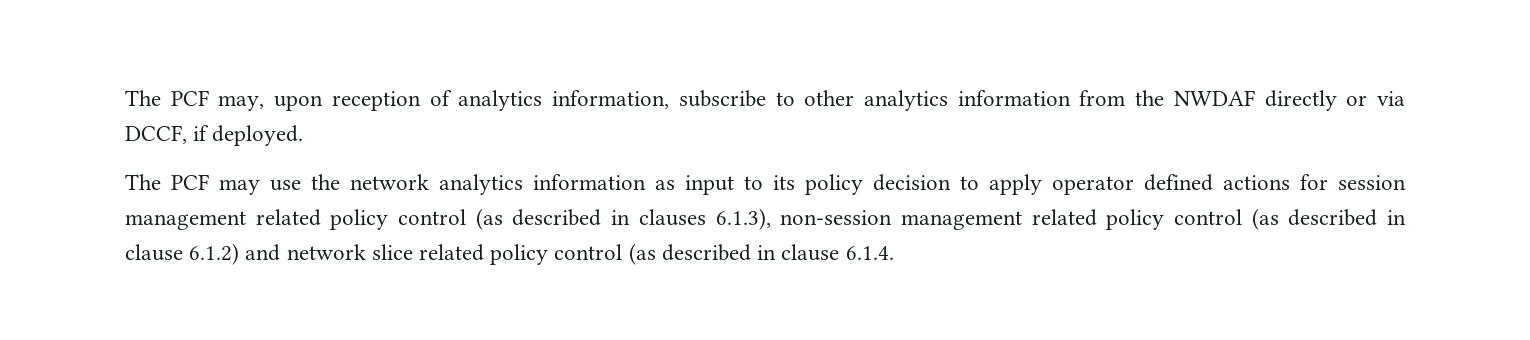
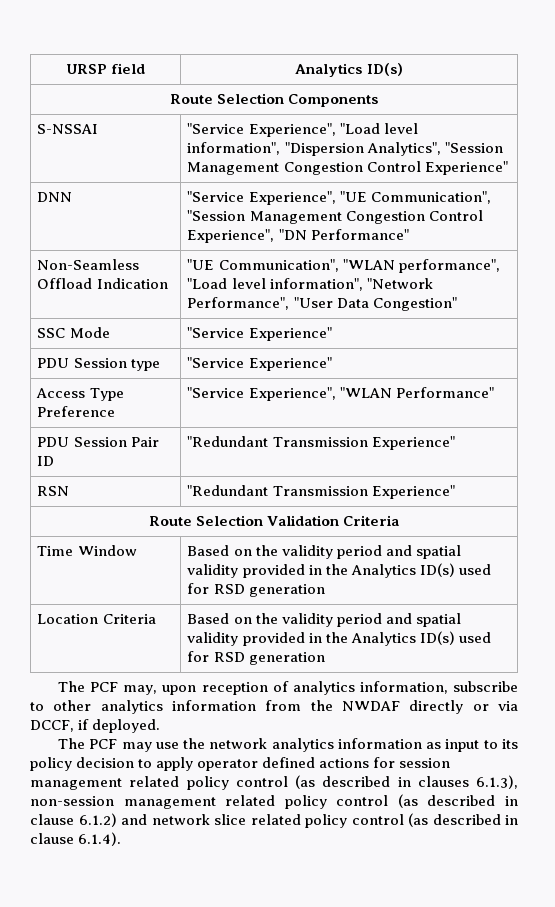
(125, 98) none -> [65,63,146,74] [295,63,403,77] [169,93,379,107] [37,124,99,134] [187,123,418,137] [187,142,503,156] [187,161,508,175] [37,192,73,202] [187,191,491,205] [187,210,483,224] [187,229,409,243] [37,259,140,270] [37,278,168,289] [187,259,500,273] [187,278,433,291] [187,297,457,311] [37,327,110,338] [187,327,332,341] [37,358,160,371] [187,357,332,371] [36,388,124,401] [37,406,116,417] [187,387,494,401] [37,437,159,447] [37,456,55,466] [187,436,455,450] [37,486,70,496] [187,485,455,499] [148,515,400,526] [37,545,137,556] [187,545,461,559] [187,563,491,578] [187,583,325,597] [37,614,156,624] [187,613,461,627] [187,631,491,646] [187,651,325,665] URSP field | Analytics ID(s) // Route Selection Components // S-NSSAI | "Service Experience", "Load level information", "Dispersion Analytics", "Session Management Congestion Control Experience" // DNN | "Service Experience", "UE Communication", "Session Management Congestion Control Experience", "DN Performance" // Non-Seamless Offload Indication | "UE Communication", "WLAN performance", "Load level information", "Network Performance", "User Data Congestion" // SSC Mode | "Service Experience" // PDU Session type | "Service Experience" // Access Type Preference | "Service Experience", "WLAN Performance" // PDU Session Pair ID | "Redundant Transmission Experience" // RSN | "Redundant Transmission Experience" // Route Selection Validation Criteria // Time Window | Based on the validity period and spatial validity provided in the Analytics ID(s) used for RSD generation // Location Criteria | Based on the validity period and spatial validity provided in the Analytics ID(s) used for RSD generation //
[845,246,894,260] 6.1.4. -> [78,832,122,846] 6.1.4).

